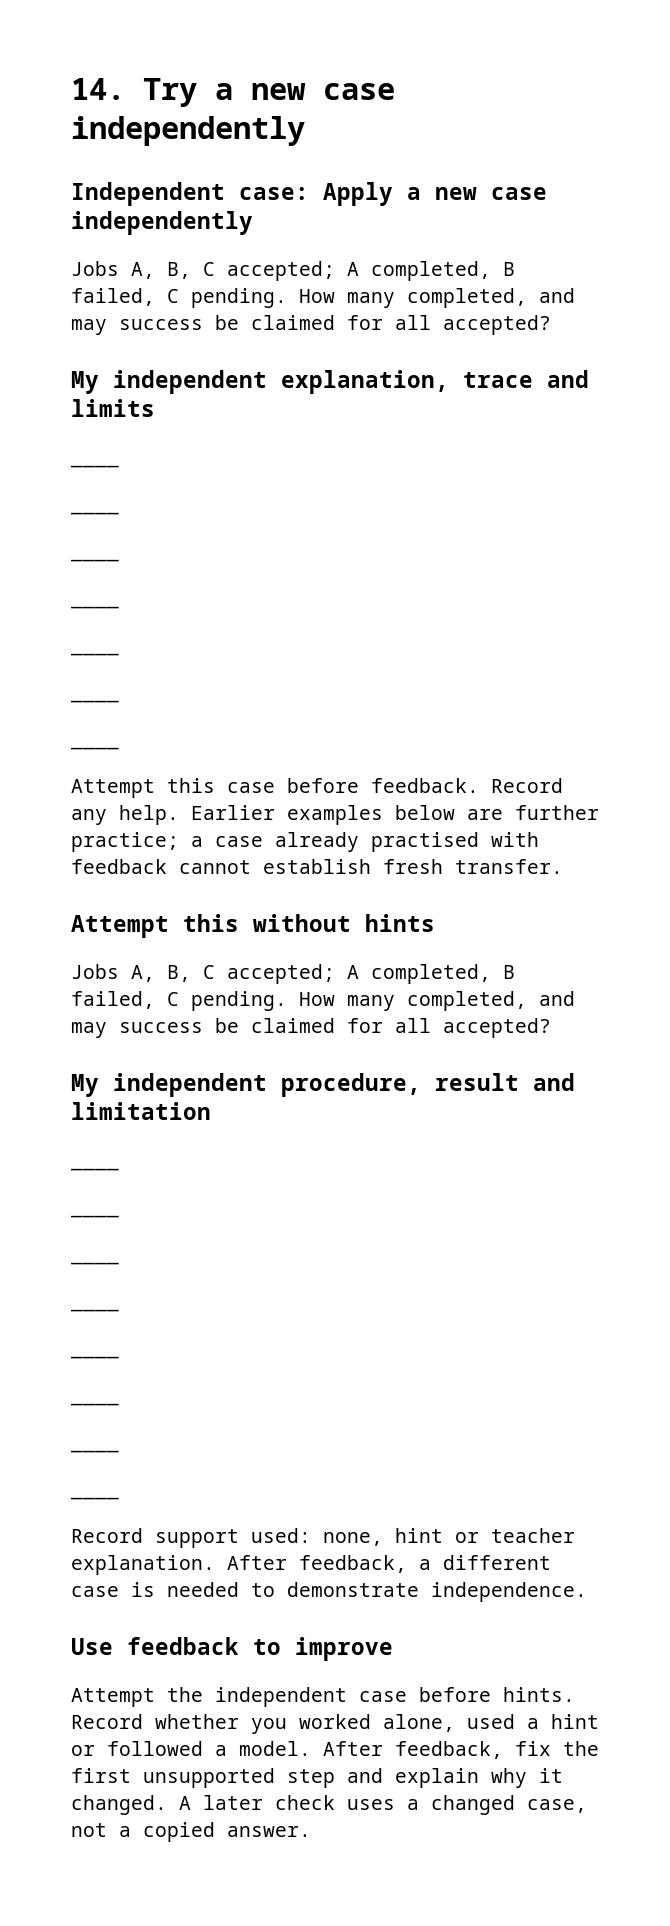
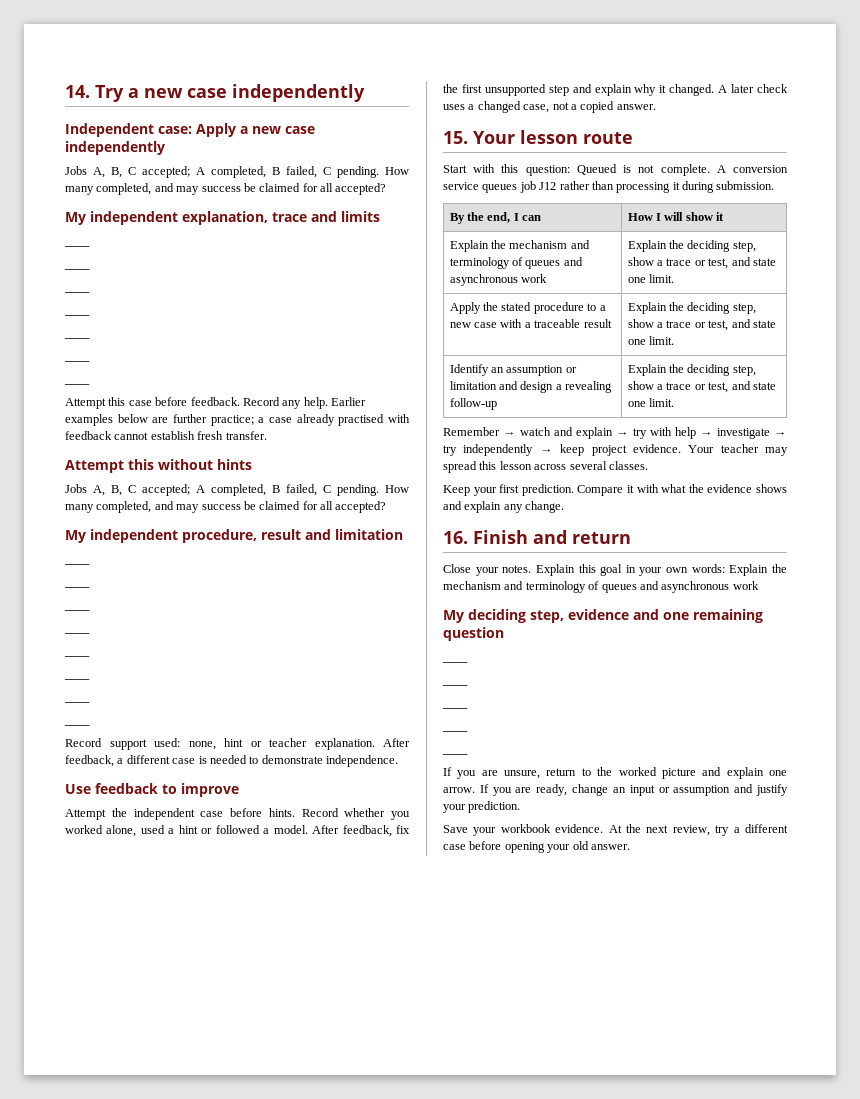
(311, 1831) none -> [443,130,633,144] [443,164,788,176] [443,181,775,193] [449,212,542,224] [627,212,725,221] [449,240,590,252] [449,257,583,269] [449,274,548,286] [627,240,756,252] [627,257,776,269] [627,274,675,283] [449,302,606,314] [449,319,612,328] [627,302,756,314] [627,319,776,331] [627,336,675,345] [449,364,577,376] [449,381,613,393] [449,398,497,410] [627,364,756,376] [627,381,776,393] [627,398,675,407] [443,427,787,439] [443,444,788,456] [443,461,648,473] [443,484,787,496] [443,501,565,513] [443,530,631,544] [443,564,787,576] [443,581,759,593] [443,609,763,623] [443,627,504,641] [442,661,468,663] [442,684,468,686] [442,707,468,709] [442,730,468,732] [442,753,468,755] [443,767,787,779] [443,784,788,796] [443,801,521,813] [443,824,788,836] [443,841,630,853] // 15. Your lesson route // Start with this question: Queued is not complete. A conversion service queues job J12 rather than processing it during submission. // By the end, I can | How I will show it // Explain the mechanism and terminology of queues and asynchronous work | Explain the deciding step, show a trace or test, and state one limit. // Apply the stated procedure to a new case with a traceable result | Explain the deciding step, show a trace or test, and state one limit. // Identify an assumption or limitation and design a revealing follow-up | Explain the deciding step, show a trace or test, and state one limit. // Remember → watch and explain → try with help → investigate → try independently → keep project evidence. Your teacher may spread this lesson across several classes. // Keep your first prediction. Compare it with what the evidence shows and explain any change. // 16. Finish and return // Close your notes. Explain this goal in your own words: Explain the mechanism and terminology of queues and asynchronous work // My deciding step, evidence and one remaining question // ____ // ____ // ____ // ____ // ____ // If you are unsure, return to the worked picture and explain one arrow. If you are ready, change an input or assumption and justify your prediction. // Save your workbook evidence. At the next review, try a different case before opening your old answer.

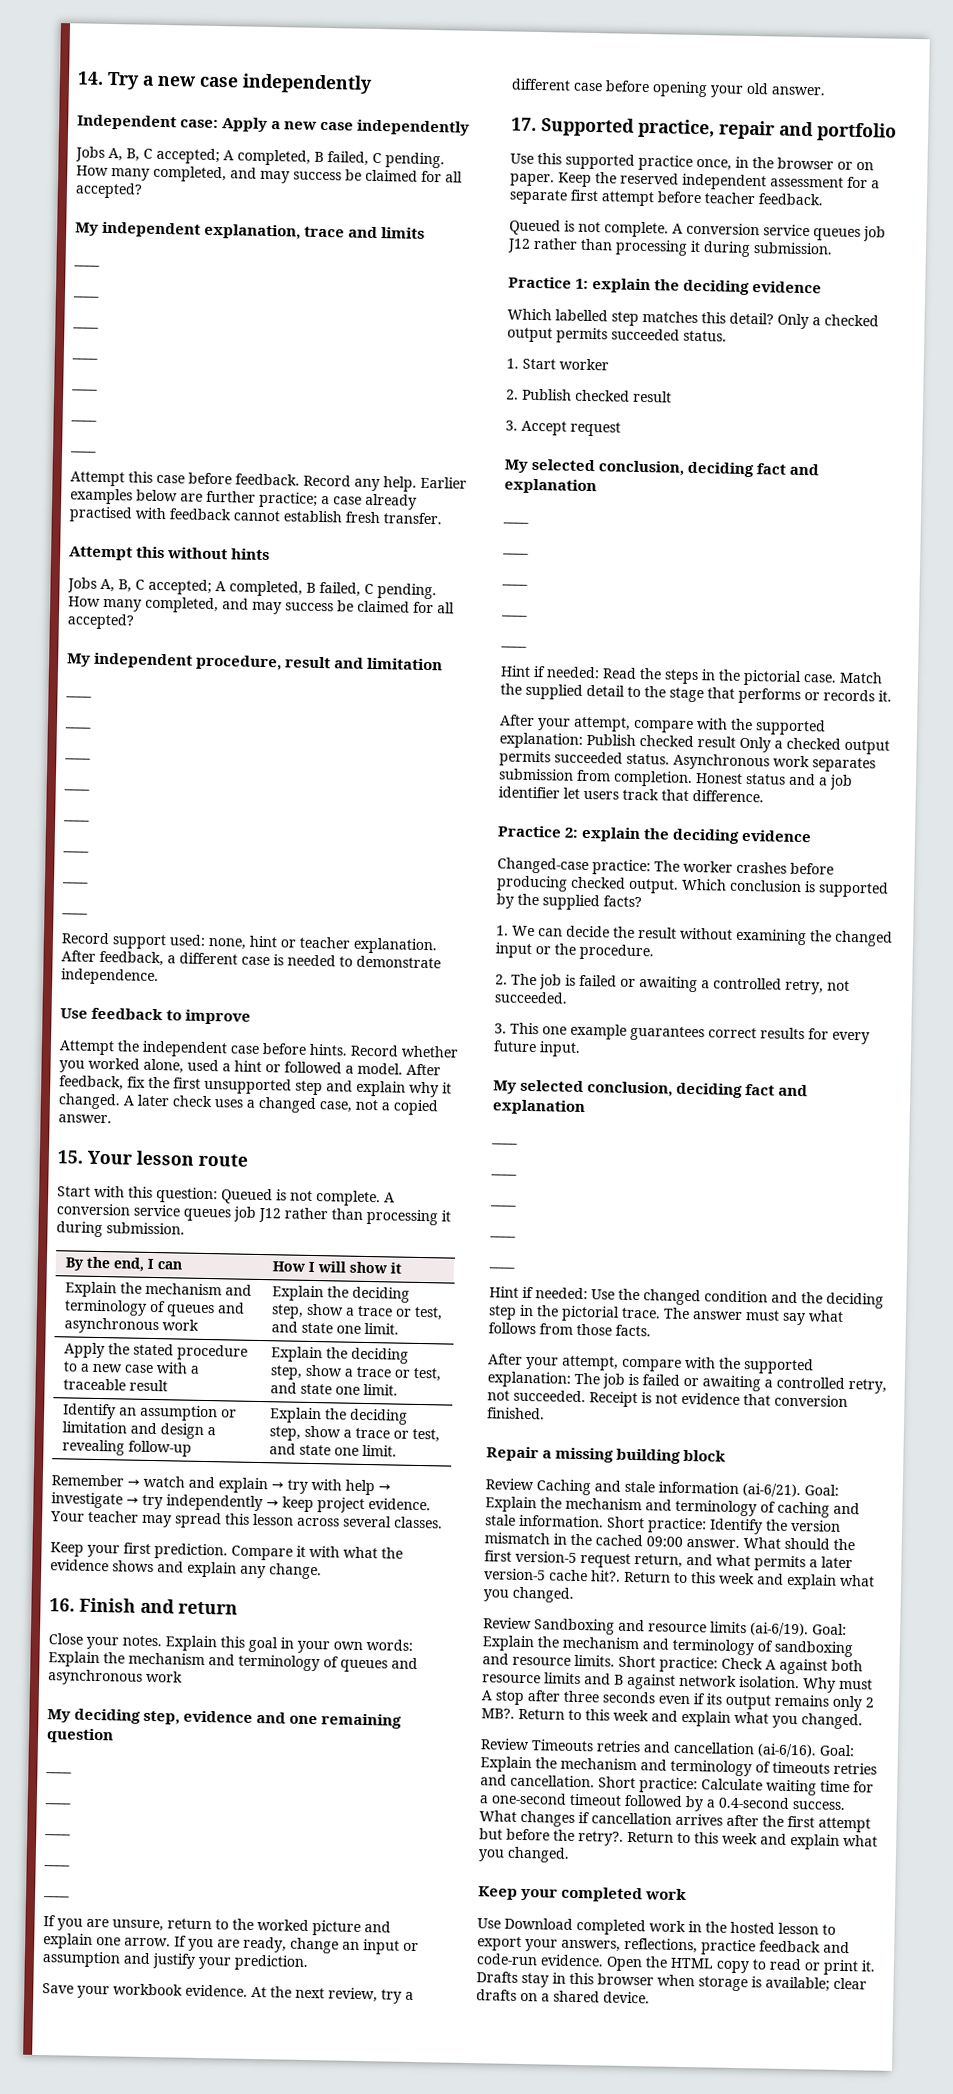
(630, 847) none -> [511,117,897,142] [510,152,874,171] [510,172,880,191] [509,189,823,207] [509,219,886,242] [507,237,833,257] [508,276,823,295] [507,308,879,330] [507,327,727,344] [506,358,609,371] [506,388,672,403] [505,420,621,437] [504,458,820,478] [504,478,597,495] [502,521,529,524] [502,552,529,555] [501,583,528,586] [501,614,528,617] [500,645,527,648] [500,665,883,686] [500,683,892,704] [500,714,826,736] [499,732,890,755] [499,750,876,773] [499,768,853,790] [498,786,764,803] [497,825,813,844] [497,857,834,876] [496,875,889,898] [496,893,642,911] [496,925,893,947] [495,942,654,961] [495,973,850,995] [494,991,568,1004] [494,1022,870,1045] [493,1040,581,1057] [493,1079,809,1098] [492,1099,586,1116] [491,1142,518,1145] [490,1173,517,1176] [490,1204,517,1207] [489,1235,516,1238] [488,1266,515,1269] [489,1286,884,1309] [488,1304,844,1326] [488,1322,651,1337] [488,1353,814,1375] [487,1371,887,1394] [487,1389,848,1408] [487,1407,545,1420] [486,1446,727,1464] [485,1478,839,1498] [485,1496,860,1518] [485,1514,841,1535] [484,1532,855,1551] [484,1550,853,1572] [484,1568,875,1590] [483,1586,574,1603] [483,1617,847,1637] [482,1635,853,1658] [482,1653,863,1675] [482,1672,873,1693] [481,1690,874,1712] [481,1708,863,1730] [480,1738,855,1758] [480,1756,877,1777] [480,1774,874,1796] [479,1792,845,1812] [479,1810,871,1833] [479,1828,878,1850] [478,1846,570,1863] [478,1886,688,1903] [477,1917,836,1936] [477,1936,850,1956] [476,1953,876,1976] [476,1971,867,1992] [476,1989,650,2004] // 17. Supported practice, repair and portfolio // Use this supported practice once, in the browser or on paper. Keep the reserved independent assessment for a separate first attempt before teacher feedback. // Queued is not complete. A conversion service queues job J12 rather than processing it during submission. // Practice 1: explain the deciding evidence // Which labelled step matches this detail? Only a checked output permits succeeded status. // 1. Start worker // 2. Publish checked result // 3. Accept request // My selected conclusion, deciding fact and explanation // ____ // ____ // ____ // ____ // ____ // Hint if needed: Read the steps in the pictorial case. Match the supplied detail to the stage that performs or records it. // After your attempt, compare with the supported explanation: Publish checked result Only a checked output permits succeeded status. Asynchronous work separates submission from completion. Honest status and a job identifier let users track that difference. // Practice 2: explain the deciding evidence // Changed-case practice: The worker crashes before producing checked output. Which conclusion is supported by the supplied facts? // 1. We can decide the result without examining the changed input or the procedure. // 2. The job is failed or awaiting a controlled retry, not succeeded. // 3. This one example guarantees correct results for every future input. // My selected conclusion, deciding fact and explanation // ____ // ____ // ____ // ____ // ____ // Hint if needed: Use the changed condition and the deciding step in the pictorial trace. The answer must say what follows from those facts. // After your attempt, compare with the supported explanation: The job is failed or awaiting a controlled retry, not succeeded. Receipt is not evidence that conversion finished. // Repair a missing building block // Review Caching and stale information (ai-6/21). Goal: Explain the mechanism and terminology of caching and stale information. Short practice: Identify the version mismatch in the cached 09:00 answer. What should the first version-5 request return, and what permits a later version-5 cache hit?. Return to this week and explain what you changed. // Review Sandboxing and resource limits (ai-6/19). Goal: Explain the mechanism and terminology of sandboxing and resource limits. Short practice: Check A against both resource limits and B against network isolation. Why must A stop after three seconds even if its output remains only 2 MB?. Return to this week and explain what you changed. // Review Timeouts retries and cancellation (ai-6/16). Goal: Explain the mechanism and terminology of timeouts retries and cancellation. Short practice: Calculate waiting time for a one-second timeout followed by a 0.4-second success. What changes if cancellation arrives after the first attempt but before the retry?. Return to this week and explain what you changed. // Keep your completed work // Use Download completed work in the hosted lesson to export your answers, reflections, practice feedback and code-run evidence. Open the HTML copy to read or print it. Drafts stay in this browser when storage is available; clear drafts on a shared device.

